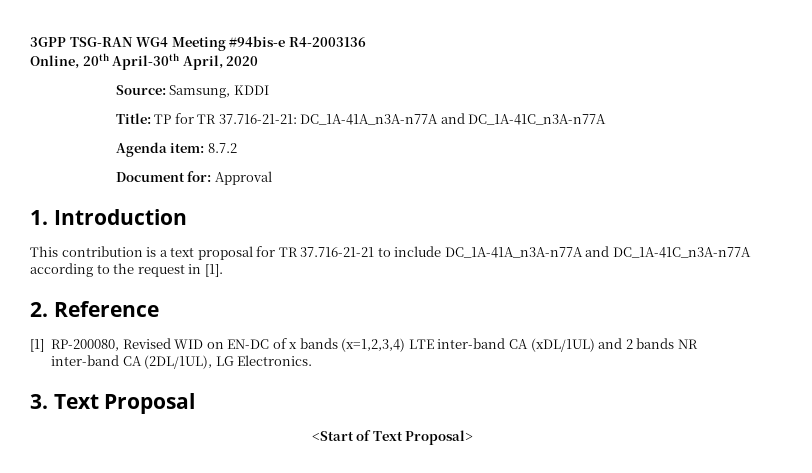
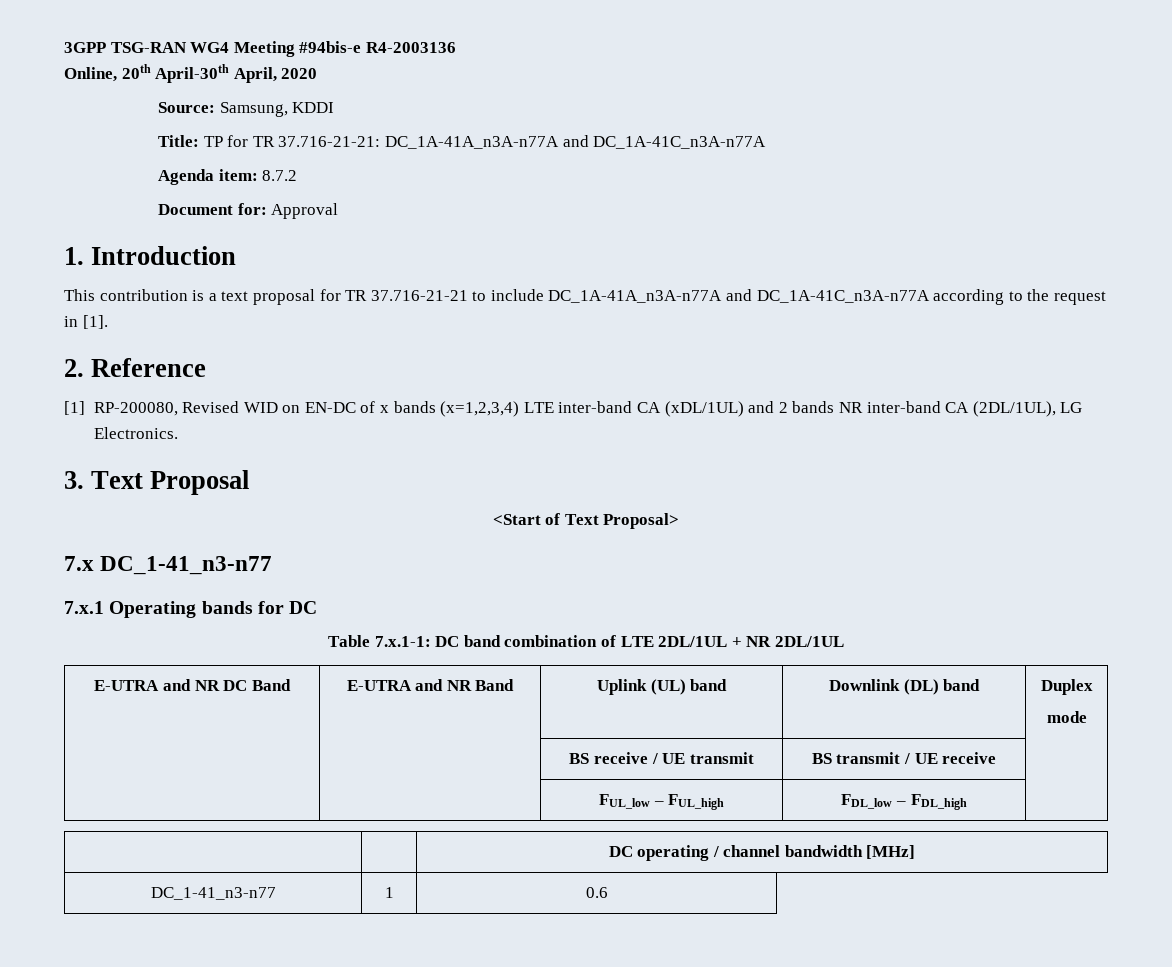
(474, 437) none -> [64,556,273,575] [64,601,318,618] [328,635,844,647] [94,679,291,691] [346,679,515,691] [596,679,728,695] [828,679,981,695] [1040,679,1093,695] [1046,711,1087,723] [569,752,754,764] [811,752,997,764] [598,794,725,810] [841,794,967,810] [608,845,916,861] [150,887,276,900] [384,887,394,898] [585,887,608,898] // 7.x DC_1-41_n3-n77 // 7.x.1 Operating bands for DC // Table 7.x.1-1: DC band combination of LTE 2DL/1UL + NR 2DL/1UL // E-UTRA and NR DC Band | E-UTRA and NR Band | Uplink (UL) band | Downlink (DL) band | Duplex // mode // | | BS receive / UE transmit | BS transmit / UE receive | // | | FUL_low – FUL_high | FDL_low – FDL_high | // | | DC operating / channel bandwidth [MHz] // DC_1-41_n3-n77 | 1 | 0.6

